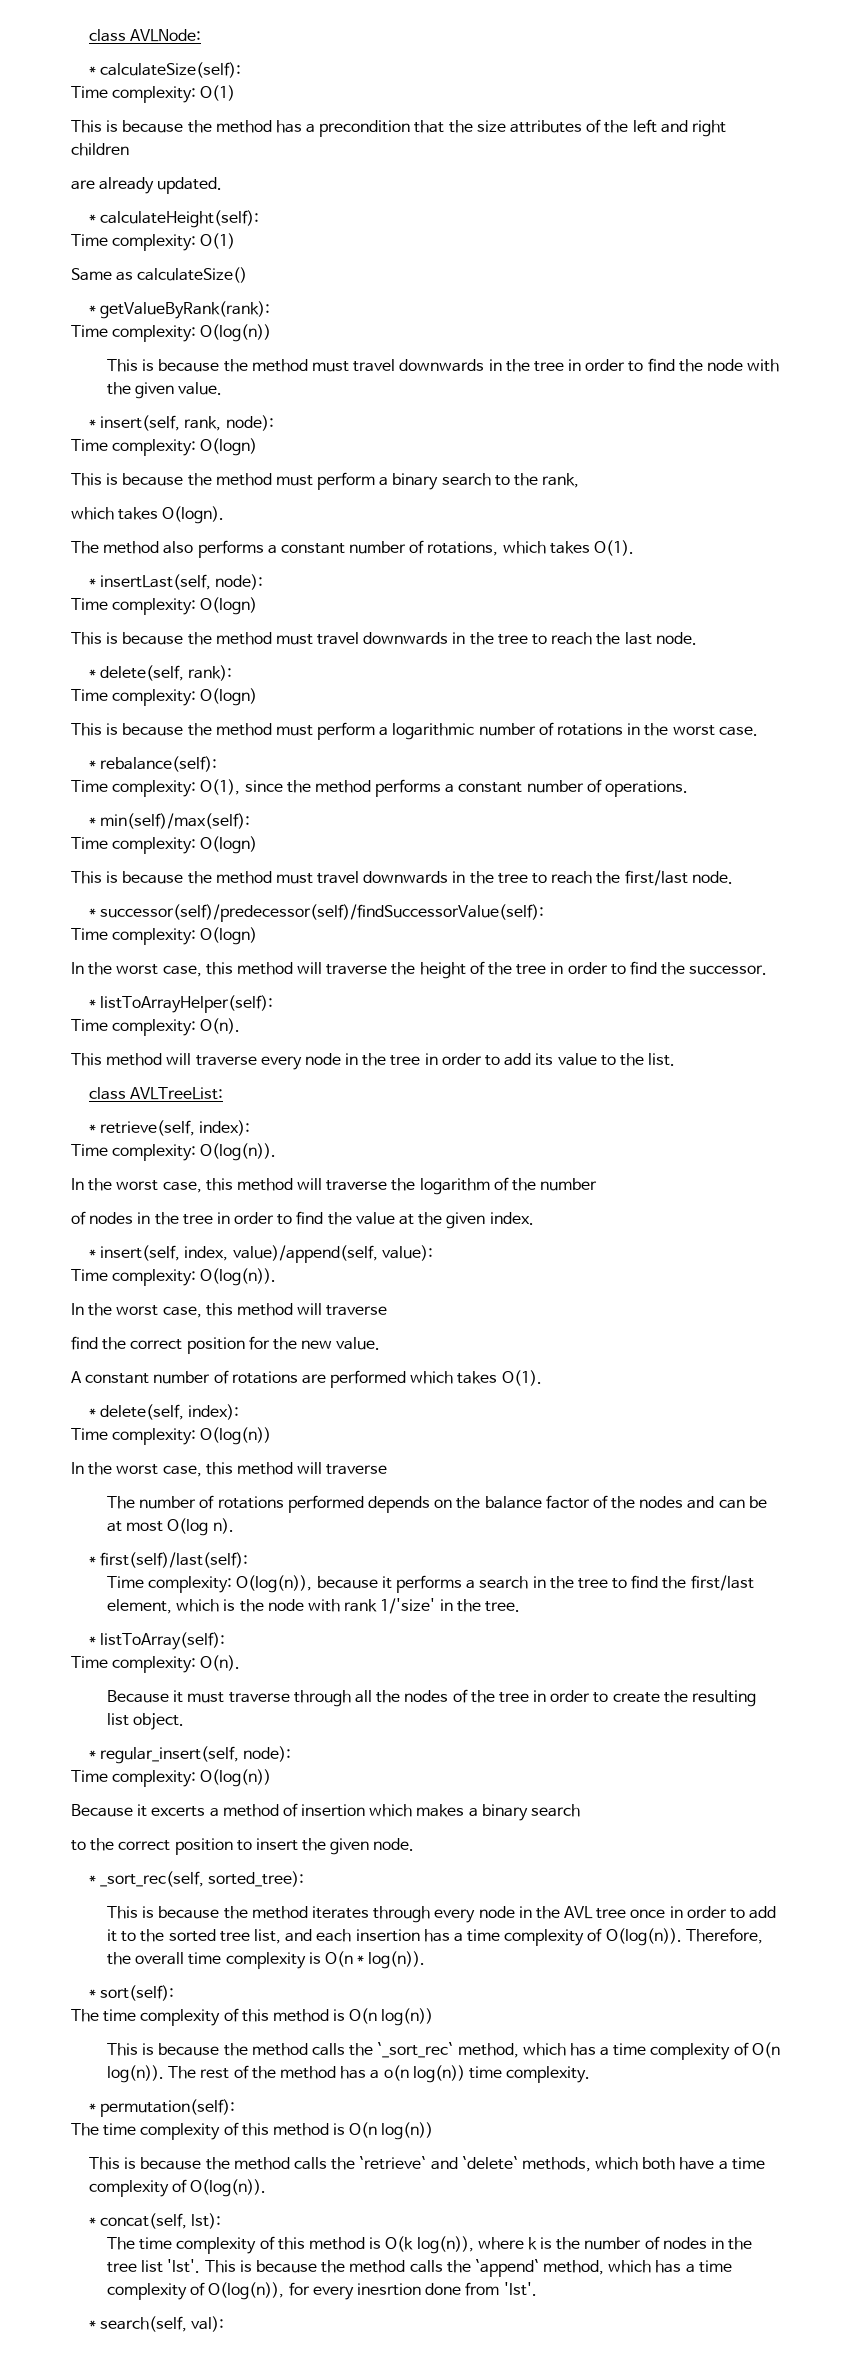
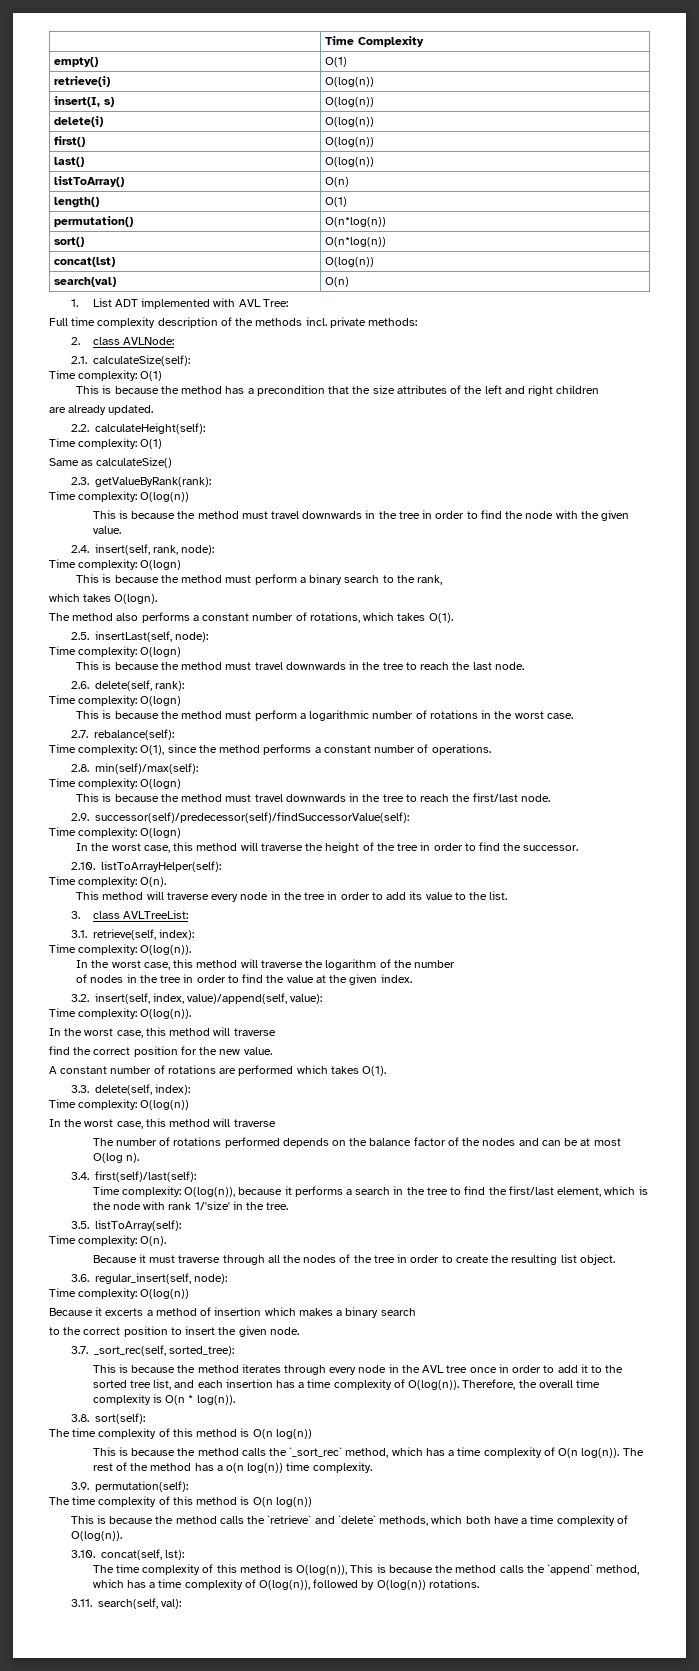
(89, 35) none -> [325,36,424,47] [54,57,99,67] [325,57,348,67] [54,76,111,87] [325,77,375,87] [54,96,114,107] [325,97,375,107] [54,116,104,127] [325,117,375,127] [54,136,86,147] [325,137,375,147] [54,157,85,167] [325,157,375,167] [54,176,125,187] [325,177,350,187] [54,197,100,208] [325,197,348,207] [54,216,134,227] [325,217,387,227] [54,237,85,247] [325,237,387,247] [54,257,116,267] [325,257,375,267] [54,277,117,287] [325,277,350,287] [70,298,288,309] [49,317,418,328] [70,337,80,345] | Time Complexity // empty() | O(1) // retrieve(i) | O(log(n)) // insert(I, s) | O(log(n)) // delete(i) | O(log(n)) // first() | O(log(n)) // last() | O(log(n)) // listToArray() | O(n) // length() | O(1) // permutation() | O(n*log(n)) // sort() | O(n*log(n)) // concat(lst) | O(log(n)) // search(val) | O(n) // 1. List ADT implemented with AVL Tree: // Full time complexity description of the methods incl. private methods: // 2.
[89,66,97,75] * -> [70,356,87,364] 2.1.
[89,214,97,223] * -> [70,424,89,432] 2.2.
[89,305,97,314] * -> [70,477,89,485] 2.3.
[89,419,97,428] * -> [70,545,89,553] 2.4.
[89,578,97,587] * -> [70,632,89,640] 2.5.
[89,669,97,678] * -> [70,681,89,689] 2.6.
[89,760,97,769] * -> [70,730,88,738] 2.7.
[89,817,97,826] * -> [70,764,89,772] 2.8.
[89,908,97,917] * -> [70,813,89,821] 2.9.
[89,999,97,1008] * -> [70,862,95,870] 2.10.
(676, 1059) none -> [70,911,80,919] 3.
[89,1124,97,1133] * -> [70,930,87,938] 3.1.
[89,1249,97,1258] * -> [70,994,89,1002] 3.2.
[89,1408,97,1417] * -> [70,1085,89,1093] 3.3.
[89,1556,97,1565] * -> [70,1172,89,1180] 3.4.
[89,1636,97,1645] * -> [70,1221,89,1229] 3.5.
[89,1750,97,1759] * -> [70,1274,89,1282] 3.6.
[89,1875,97,1884] * -> [70,1346,88,1354] 3.7.
[89,1989,97,1998] * -> [70,1414,89,1422] 3.8.
[89,2103,97,2112] * -> [70,1482,89,1490] 3.9.
[89,2217,97,2226] * -> [70,1550,95,1558] 3.10.
[385,2236,753,2254] [107,2259,201,2273] O(k log(n)), where k is the number of nodes in the tree list 'lst'. -> [296,1565,348,1575] O(log(n)),
[288,2282,537,2300] [89,2320,97,2329] for every inesrtion done from 'lst'. // * -> [313,1579,479,1590] [70,1599,92,1607] followed by O(log(n)) rotations. // 3.11.

